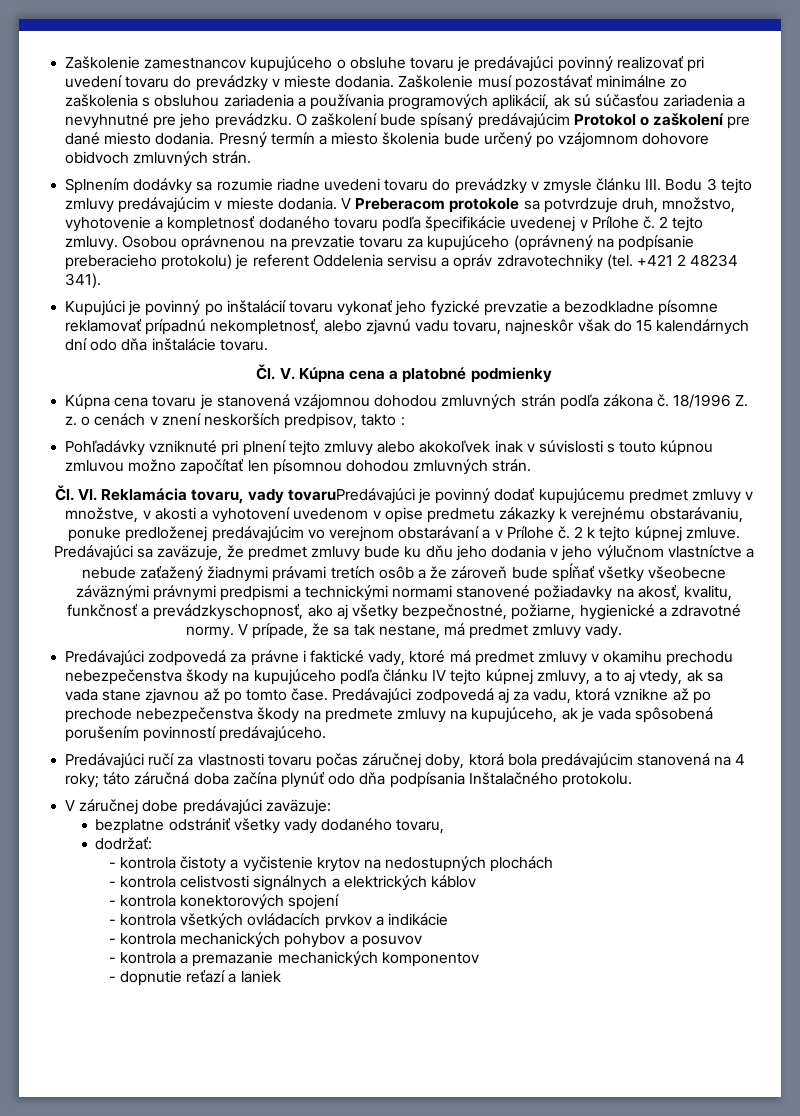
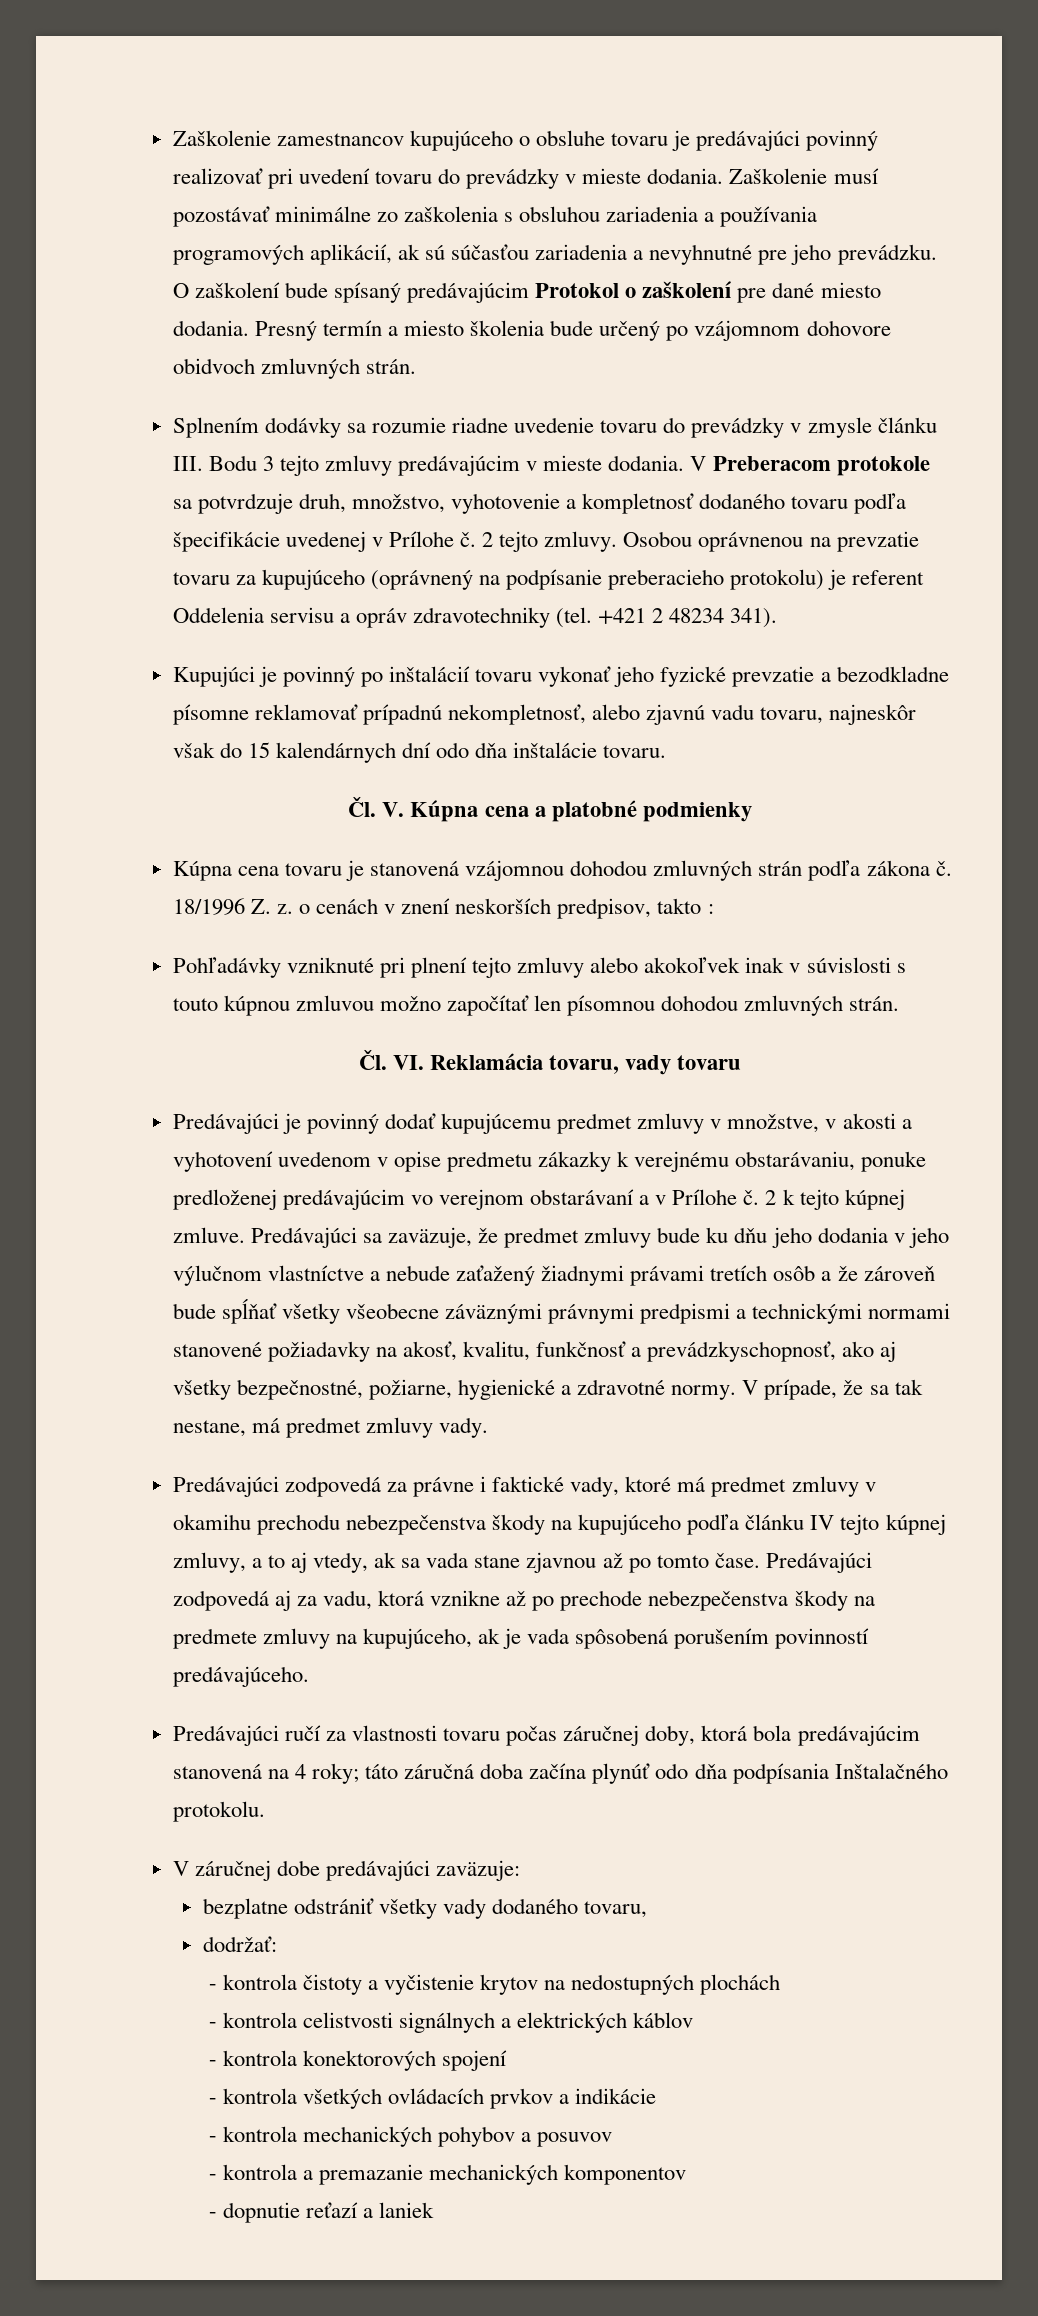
[323,178,380,191] uvedeni -> [514,417,595,433] uvedenie
[287,488,415,504] tovaruPredávajúci -> [677,1055,742,1070] [172,1113,279,1134] tovaru // Predávajúci

